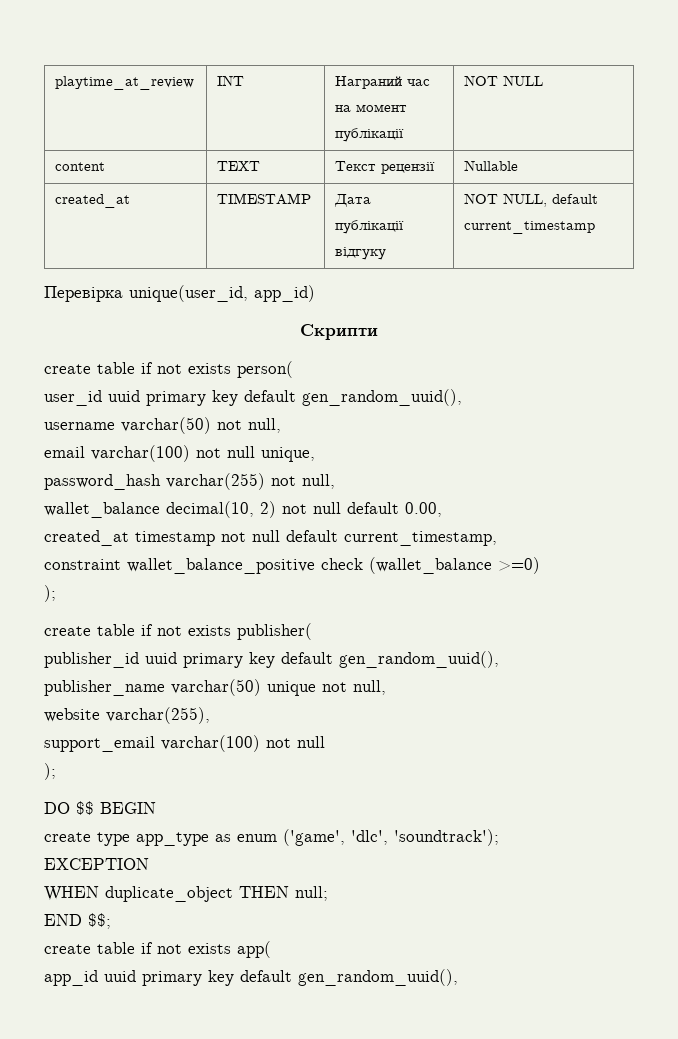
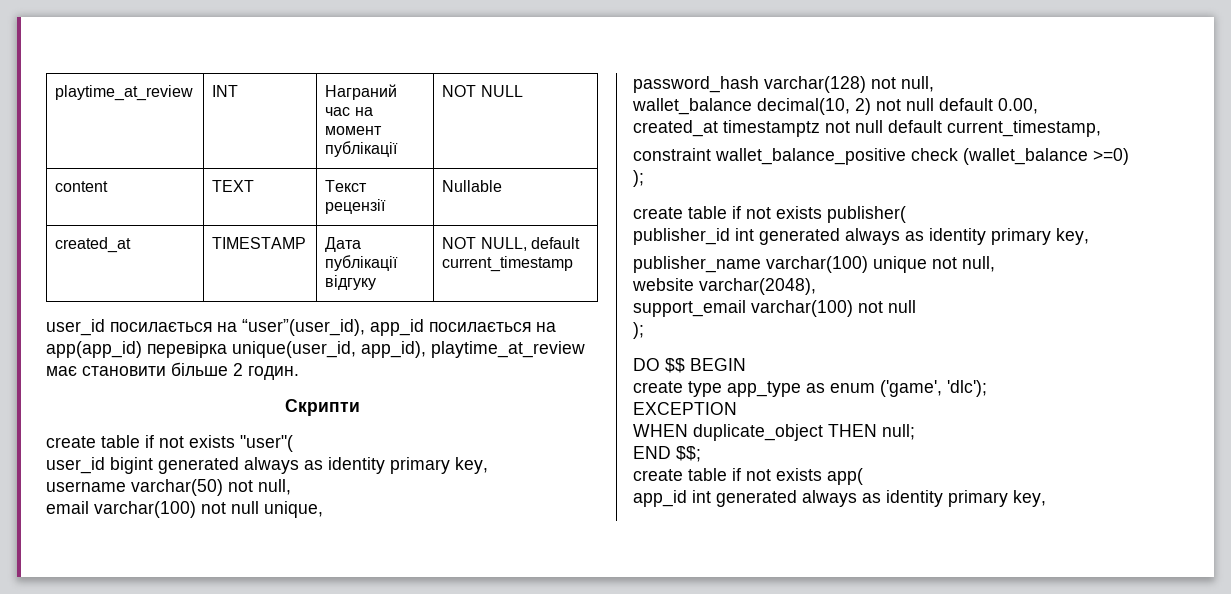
[44,285,315,302] Перевірка unique(user_id, app_id) -> [46,319,556,336] [46,341,585,358] [46,362,299,380] user_id посилається на “user”(user_id), app_id посилається на app(app_id) перевірка unique(user_id, app_id), playtime_at_review має становити більше 2 годин.
[237,361,293,378] [44,389,462,406] person( // user_id uuid primary key default gen_random_uuid(), -> [240,435,293,452] [46,457,488,474] "user"( // user_id bigint generated always as identity primary key,
[166,473,265,490] varchar(255) -> [764,76,866,93] varchar(128)
[135,531,215,546] timestamp -> [723,120,820,137] timestamptz
[145,651,499,668] uuid primary key default gen_random_uuid(), -> [735,228,1089,245] int generated always as identity primary key,
[171,679,261,696] varchar(50) -> [766,256,868,273] varchar(100)
[106,707,210,724] varchar(255), -> [699,278,816,295] varchar(2048),
[351,829,499,846] 'dlc', 'soundtrack'); -> [947,380,987,397] 'dlc');
[104,969,458,986] uuid primary key default gen_random_uuid(), -> [692,490,1046,507] int generated always as identity primary key,

